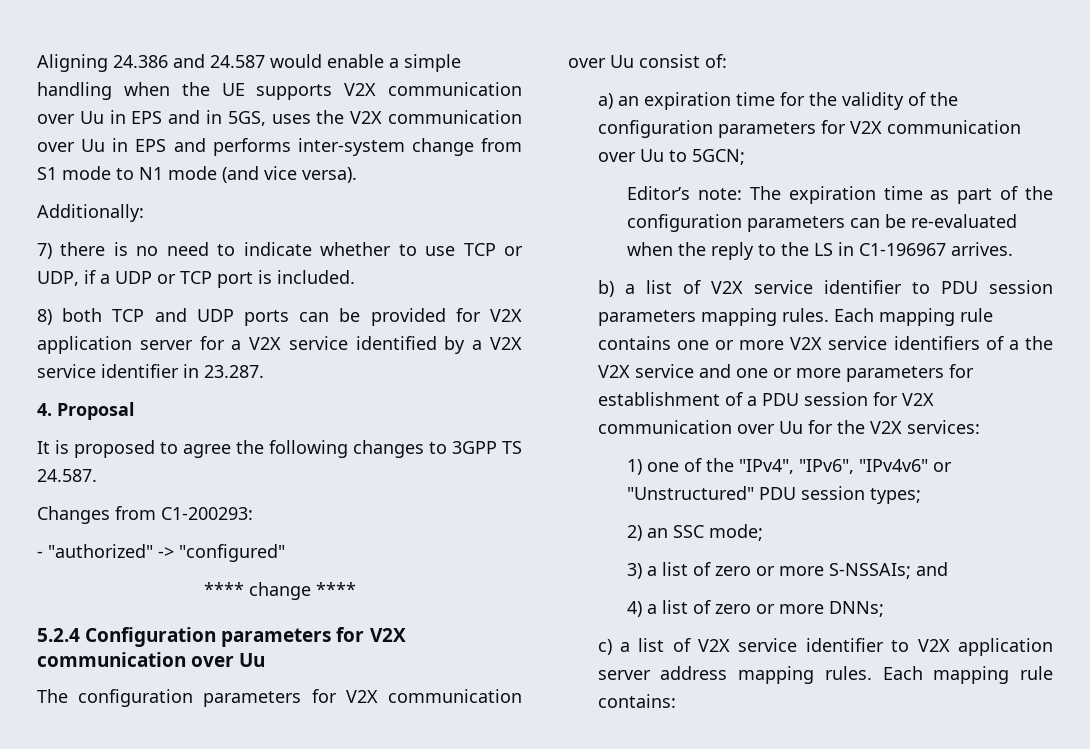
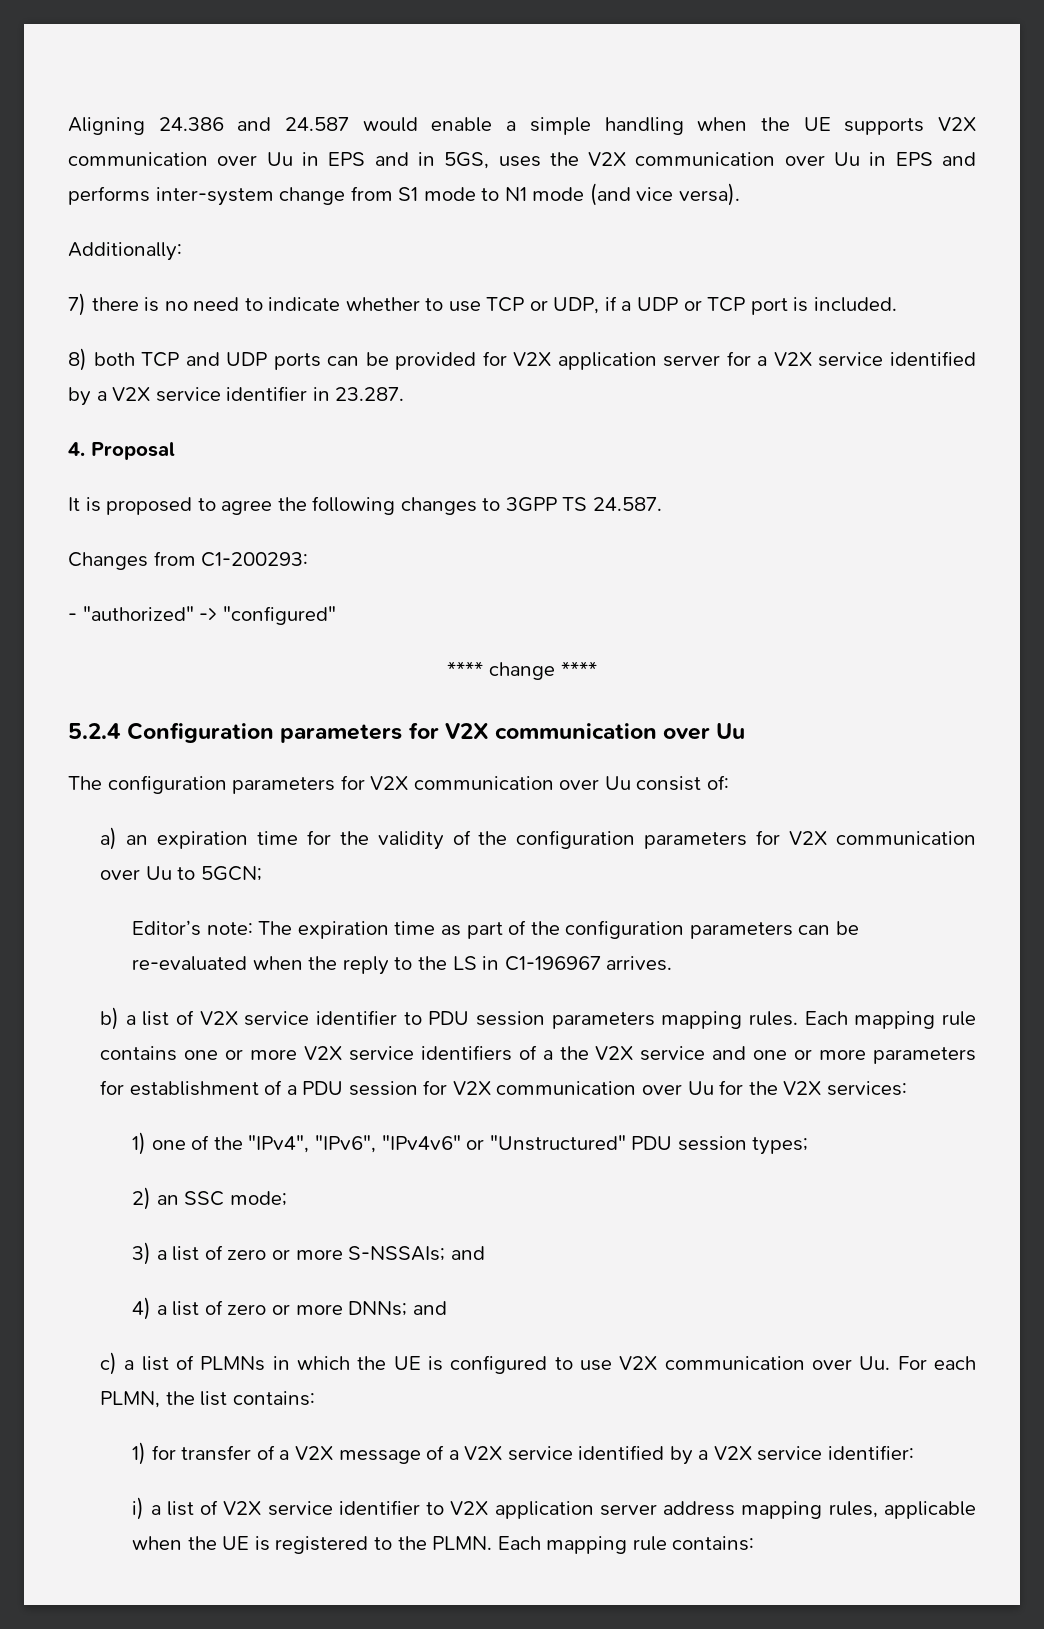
(885, 609) none -> [412,1301,447,1315] and
(691, 645) none -> [200,1355,976,1374] [100,1391,315,1408] [132,1442,914,1465] [132,1497,219,1520] PLMNs in which the UE is configured to use V2X communication over Uu. For each PLMN, the list contains: // 1) for transfer of a V2X message of a V2X service identified by a V2X service identifier: // i) a list of
[824,666,872,680] rules. -> [828,1501,977,1519] [132,1536,493,1554] rules, applicable when the UE is registered to the PLMN.

